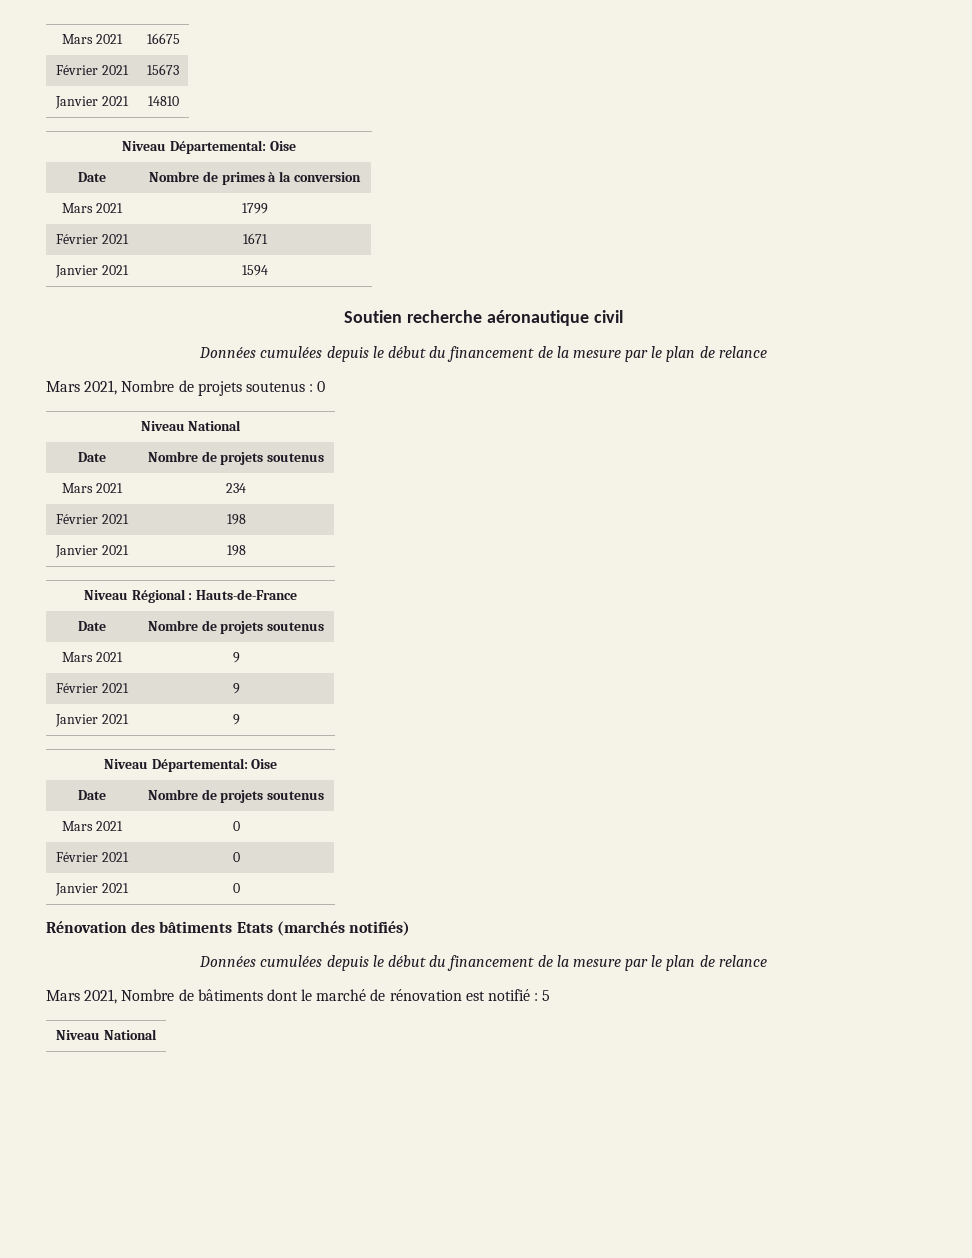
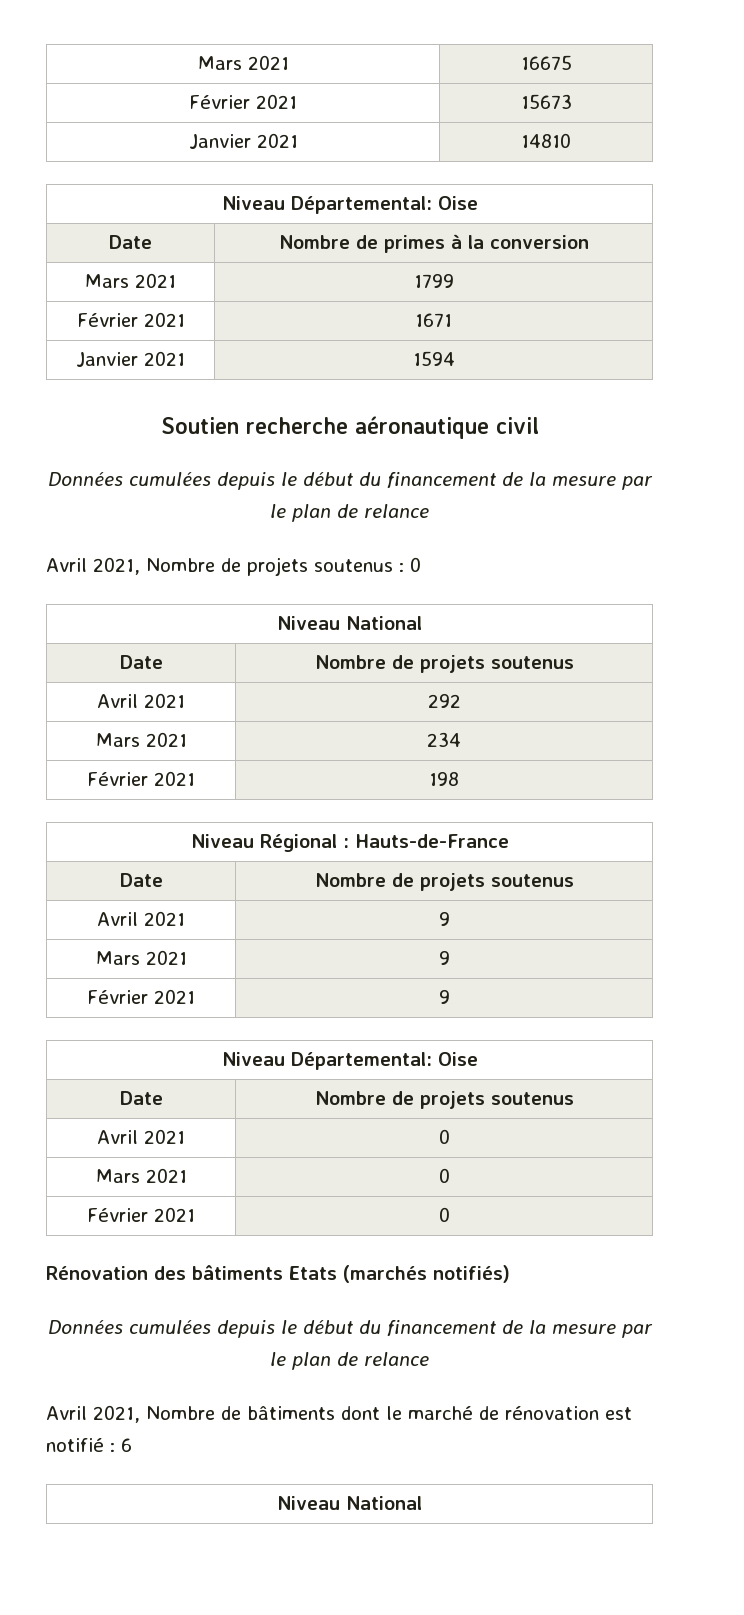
[46,381,80,392] Mars -> [46,558,87,572] Avril
(325, 457) none -> [97,693,185,708] [427,694,461,708] // Avril 2021 | 292
[55,545,129,558] [226,545,246,556] // Janvier 2021 | 198 -> (459, 779) none
(325, 626) none -> [97,911,185,926] [438,912,450,926] // Avril 2021 | 9
[55,714,129,727] [232,714,240,725] // Janvier 2021 | 9 -> (450, 997) none
(325, 795) none -> [97,1129,185,1144] [438,1129,450,1144] // Avril 2021 | 0
[55,883,129,896] [232,883,240,893] // Janvier 2021 | 0 -> (450, 1214) none
[46,990,80,1001] Mars -> [46,1406,87,1420] Avril
[542,990,551,1001] 5 -> [121,1438,132,1452] 6

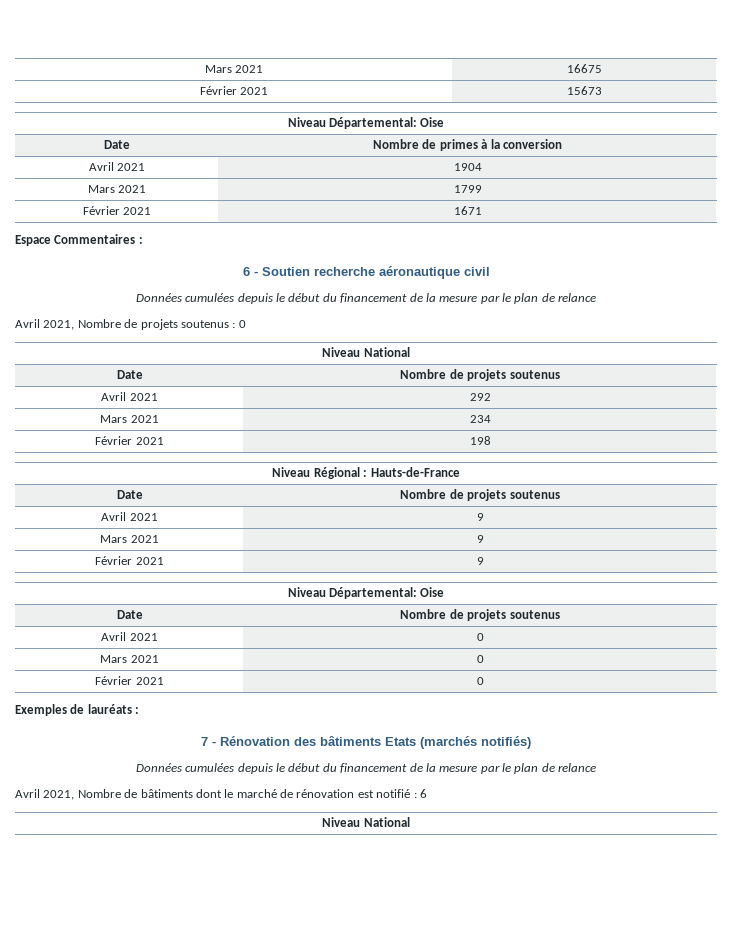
[188,133,298,149] [521,133,571,148] // Janvier 2021 | 14810 -> (602, 90) none
(589, 242) none -> [88,162,146,171] [453,163,482,171] // Avril 2021 | 1904
[76,351,185,367] [412,351,455,366] // Janvier 2021 | 1594 // -> [15,234,143,246] [242,267,258,276] // Espace Commentaires : // 6 -
(450, 1214) none -> [15,704,140,716] [201,737,216,746] Exemples de lauréats : // 7 -

